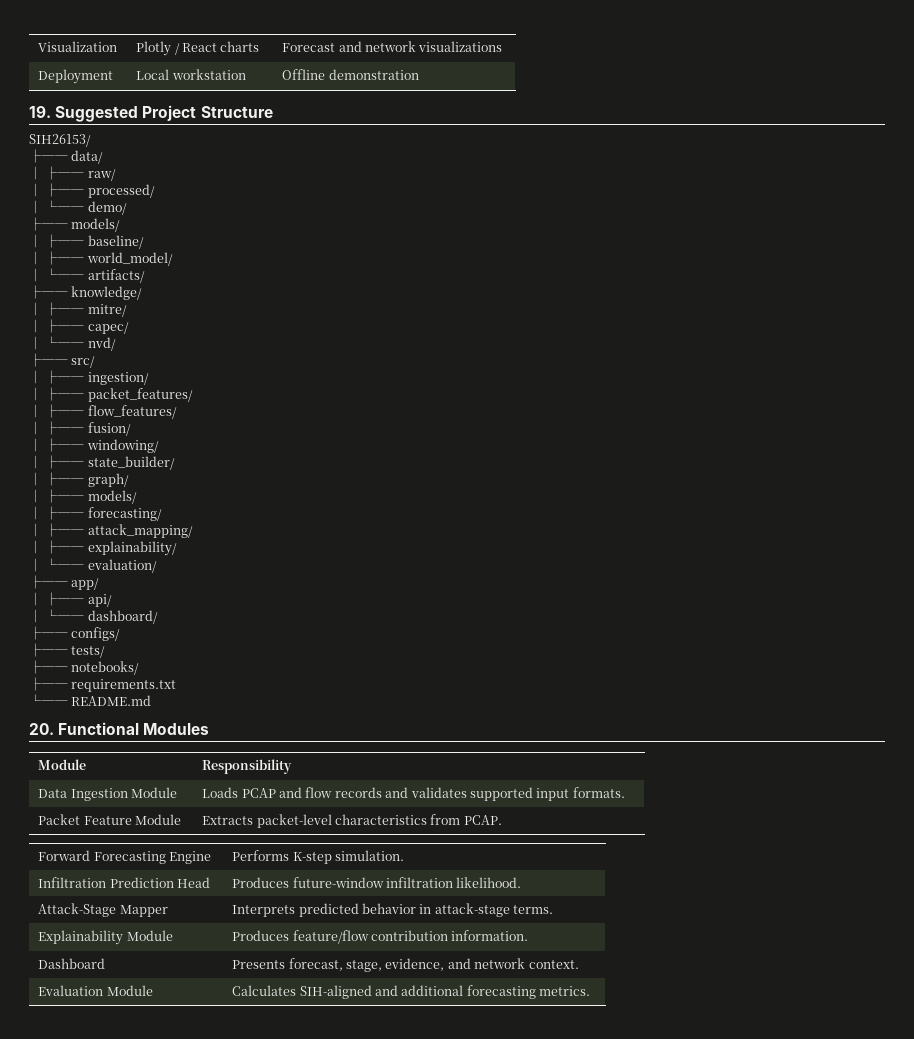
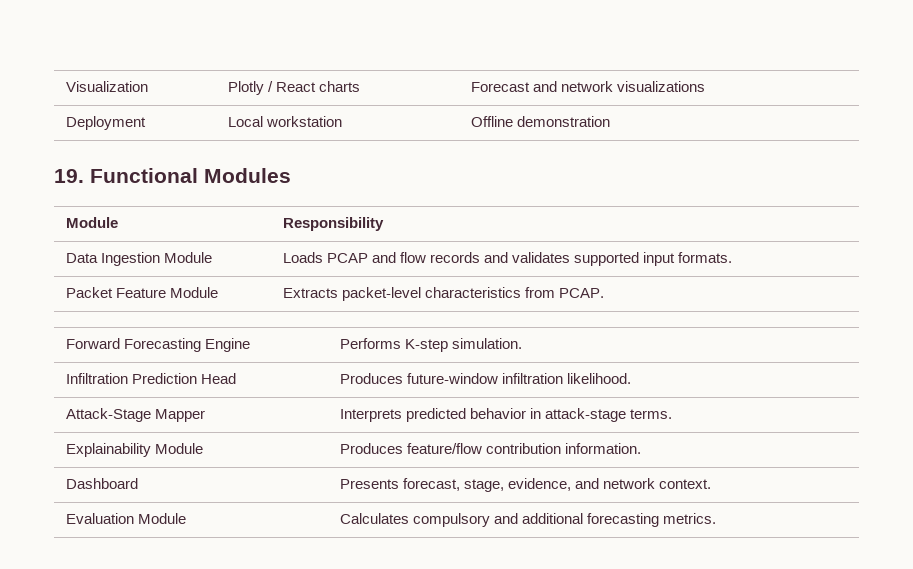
[55,105,273,122] [29,134,91,147] [29,149,104,164] [29,166,116,181] [29,183,155,198] [29,200,127,215] [29,217,121,232] [29,234,144,249] [29,251,173,266] [29,268,145,283] [29,285,143,300] [29,302,127,317] [29,319,129,334] [29,336,116,351] [29,353,96,368] [29,370,149,385] [29,387,193,402] [29,404,177,419] [29,421,131,436] [29,438,159,453] [29,455,175,470] [29,472,129,487] [29,489,137,504] [29,506,162,521] [29,523,193,538] [29,540,177,556] [29,558,157,573] [29,575,100,590] [29,592,112,607] [29,609,158,624] [29,626,121,641] [29,643,106,658] [29,660,140,675] [29,677,177,692] [29,694,152,706] [29,723,54,735] Suggested Project Structure // SIH26153/ // ├── data/ // │ ├── raw/ // │ ├── processed/ // │ └── demo/ // ├── models/ // │ ├── baseline/ // │ ├── world_model/ // │ └── artifacts/ // ├── knowledge/ // │ ├── mitre/ // │ ├── capec/ // │ └── nvd/ // ├── src/ // │ ├── ingestion/ // │ ├── packet_features/ // │ ├── flow_features/ // │ ├── fusion/ // │ ├── windowing/ // │ ├── state_builder/ // │ ├── graph/ // │ ├── models/ // │ ├── forecasting/ // │ ├── attack_mapping/ // │ ├── explainability/ // │ └── evaluation/ // ├── app/ // │ ├── api/ // │ └── dashboard/ // ├── configs/ // ├── tests/ // ├── notebooks/ // ├── requirements.txt // └── README.md // 20. -> (84, 176) none
[299,985,372,999] SIH-aligned -> [413,513,491,527] compulsory

